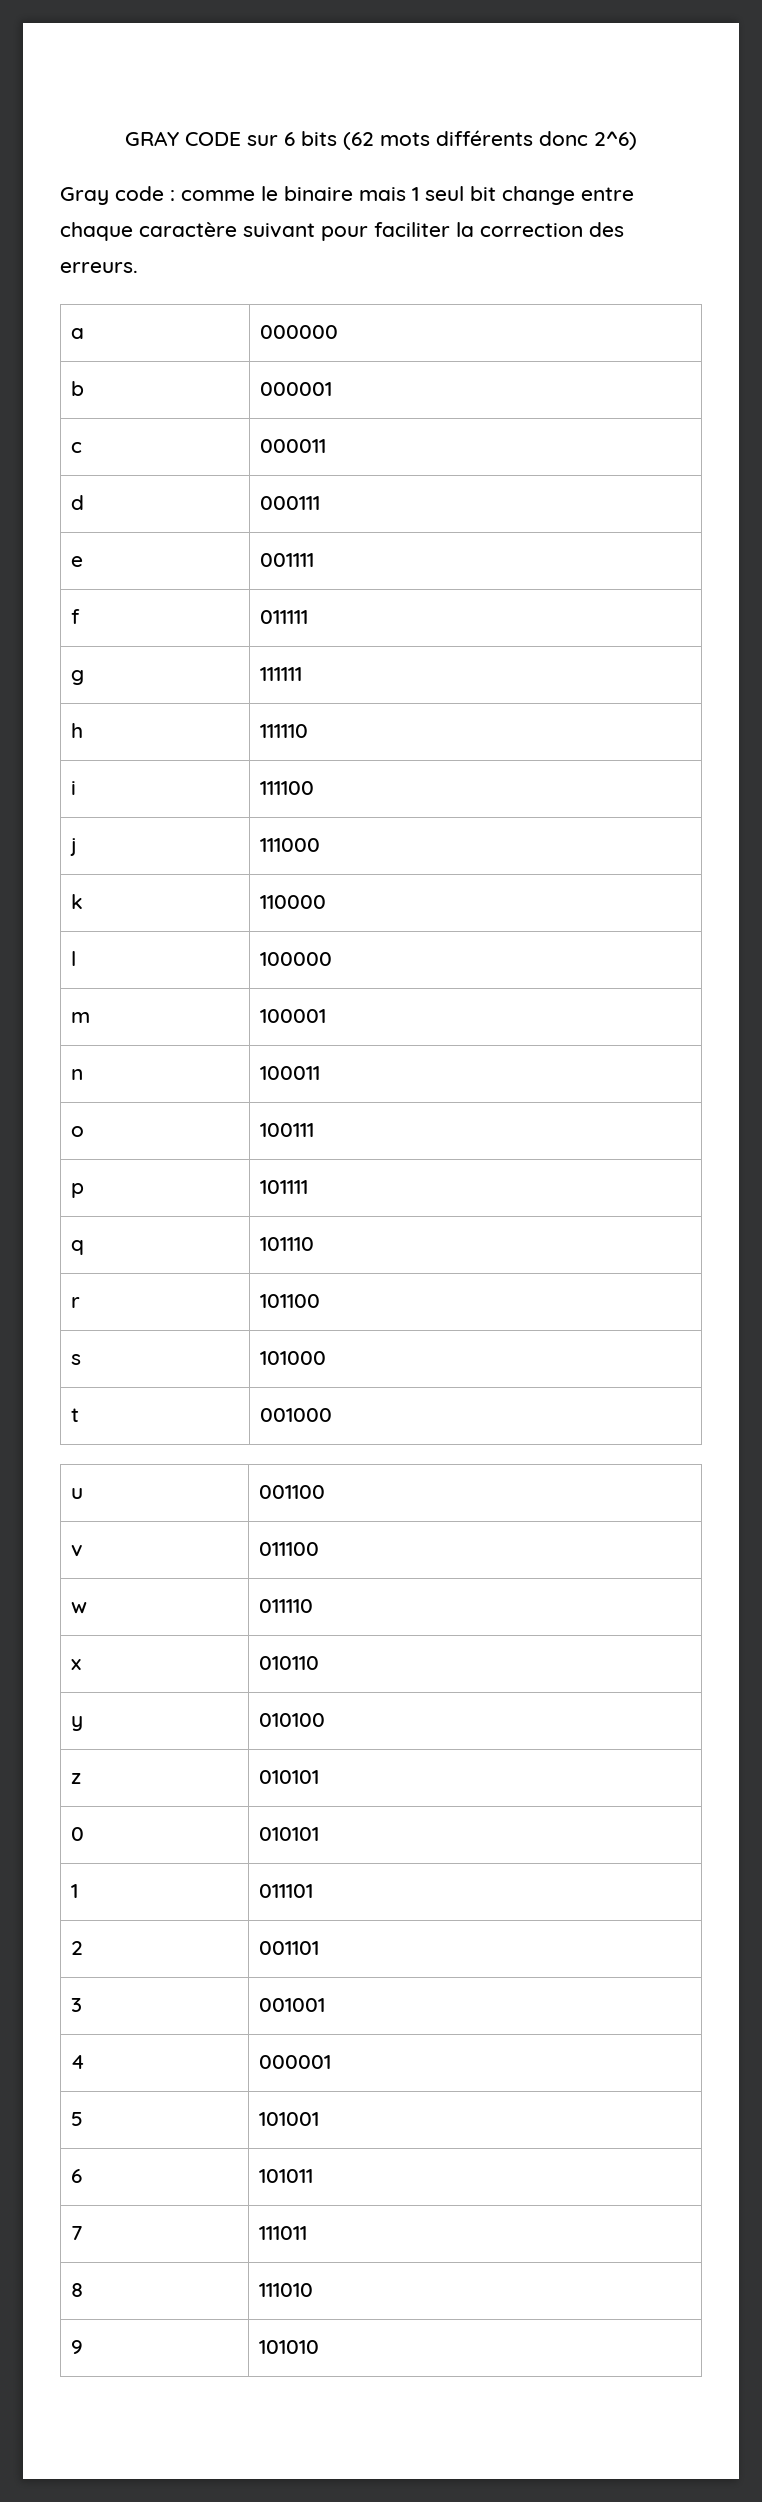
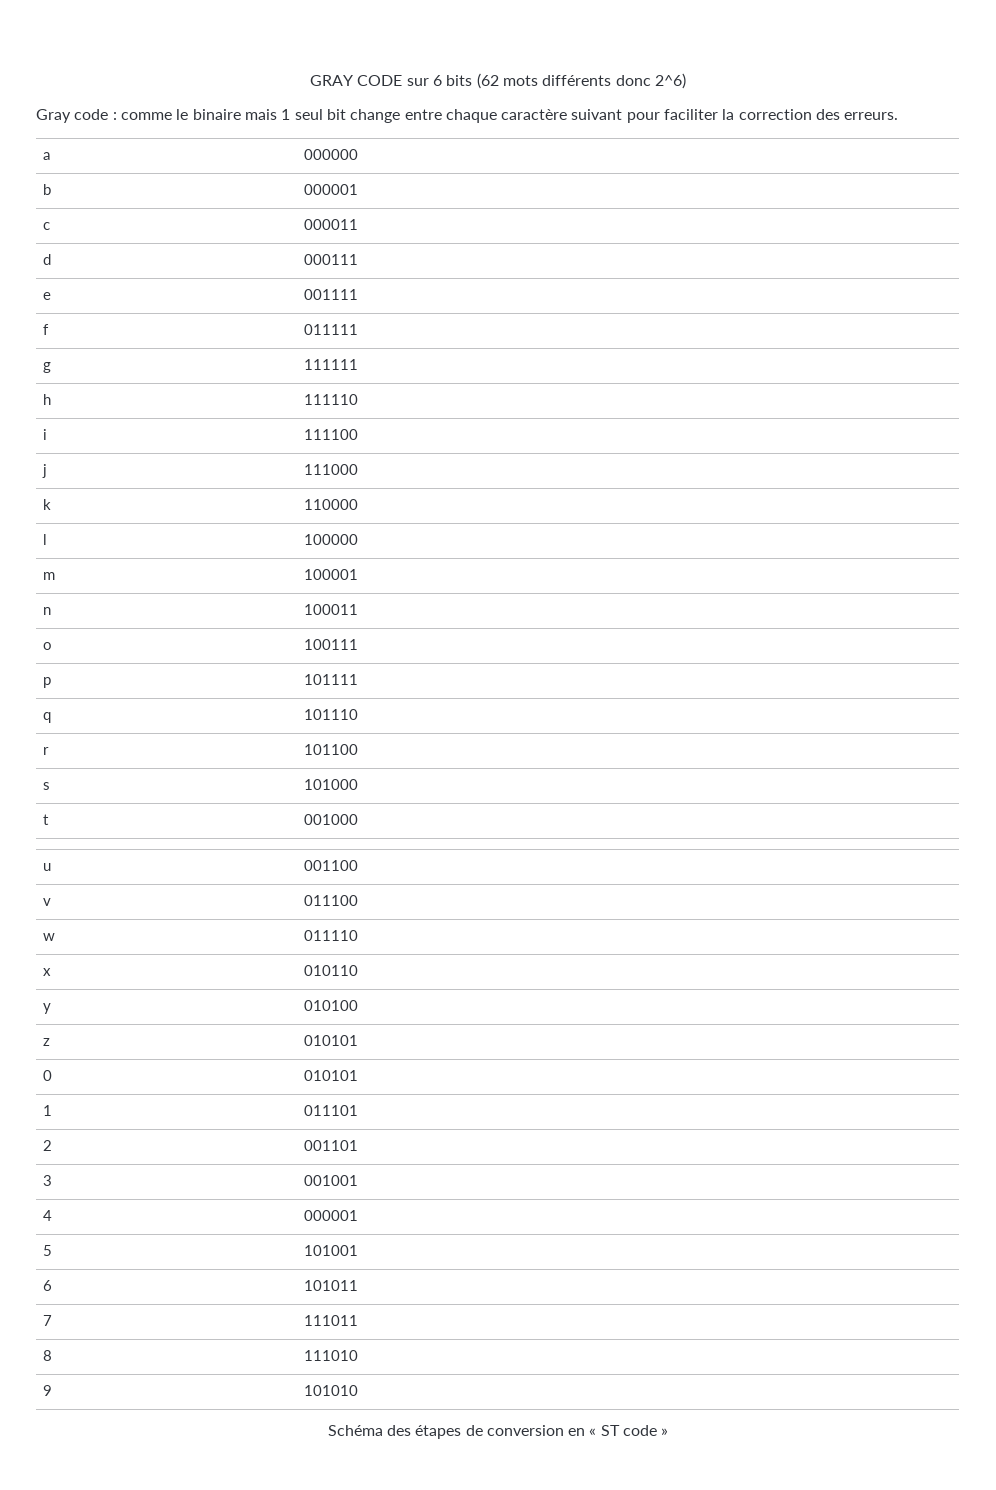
(320, 2347) none -> [327,1425,669,1439] // Schéma des étapes de conversion en « ST code »

